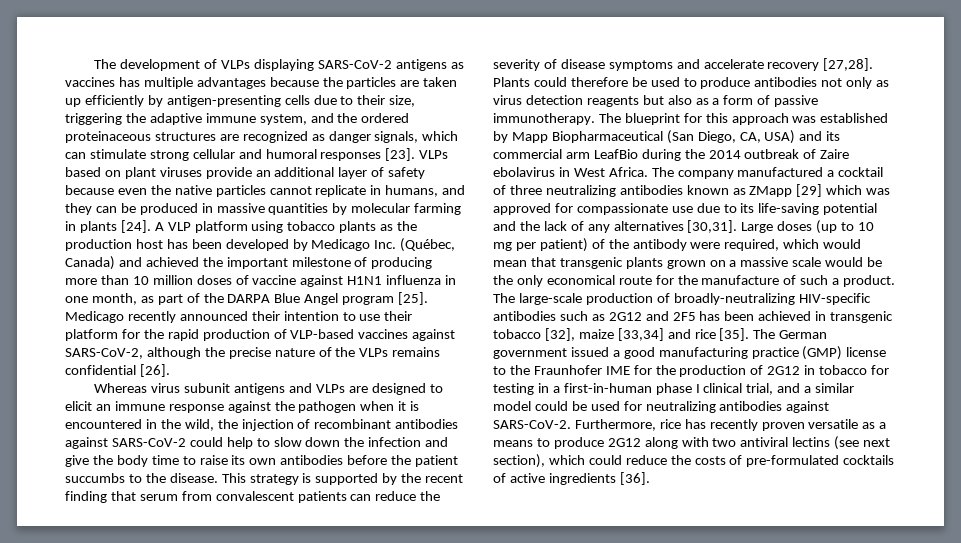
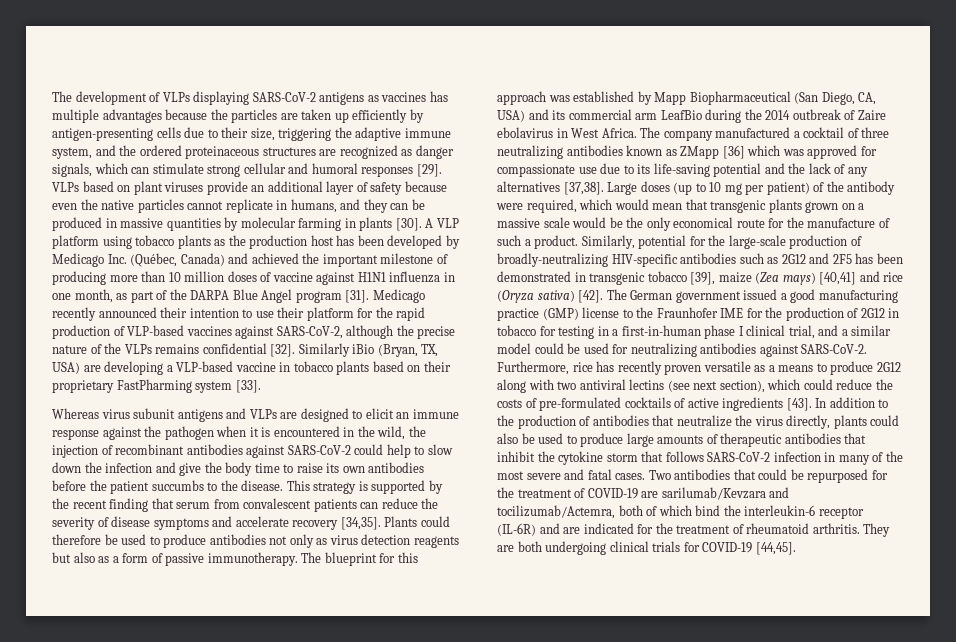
[385,148,416,161] [23]. -> [416,164,442,177] [29].
[120,220,151,233] [24]. -> [395,218,422,231] [30].
[398,292,429,305] [25]. -> [345,290,370,303] [31].
[139,364,170,377] [26]. -> [270,343,439,357] [52,361,451,375] [52,379,261,393] [32]. Similarly iBio (Bryan, TX, USA) are developing a VLP-based vaccine in tobacco plants based on their proprietary FastPharming system [33].
[823,58,874,71] [27,28]. -> [340,517,381,530] [34,35].
[796,184,823,197] [29] -> [722,145,745,159] [36]
[687,220,738,233] [30,31]. -> [563,182,604,195] [37,38].
[493,293,515,303] The -> [581,235,726,249] Similarly, potential for the
[758,311,812,321] achieved -> [497,271,571,282] demonstrated
[544,328,750,341] [32], maize [33,34] and rice [35]. -> [690,271,904,285] [497,290,604,303] [39], maize (Zea mays) [40,41] and rice (Oryza sativa) [42].
[619,472,650,485] [36]. -> [786,397,889,411] [497,415,900,429] [497,433,867,447] [497,451,903,465] [497,469,888,483] [497,487,790,500] [497,505,864,519] [497,523,891,537] [497,541,796,555] [43]. In addition to the production of antibodies that neutralize the virus directly, plants could also be used to produce large amounts of therapeutic antibodies that inhibit the cytokine storm that follows SARS-CoV-2 infection in many of the most severe and fatal cases. Two antibodies that could be repurposed for the treatment of COVID-19 are sarilumab/Kevzara and tocilizumab/Actemra, both of which bind the interleukin-6 receptor (IL-6R) and are indicated for the treatment of rheumatoid arthritis. They are both undergoing clinical trials for COVID-19 [44,45].

